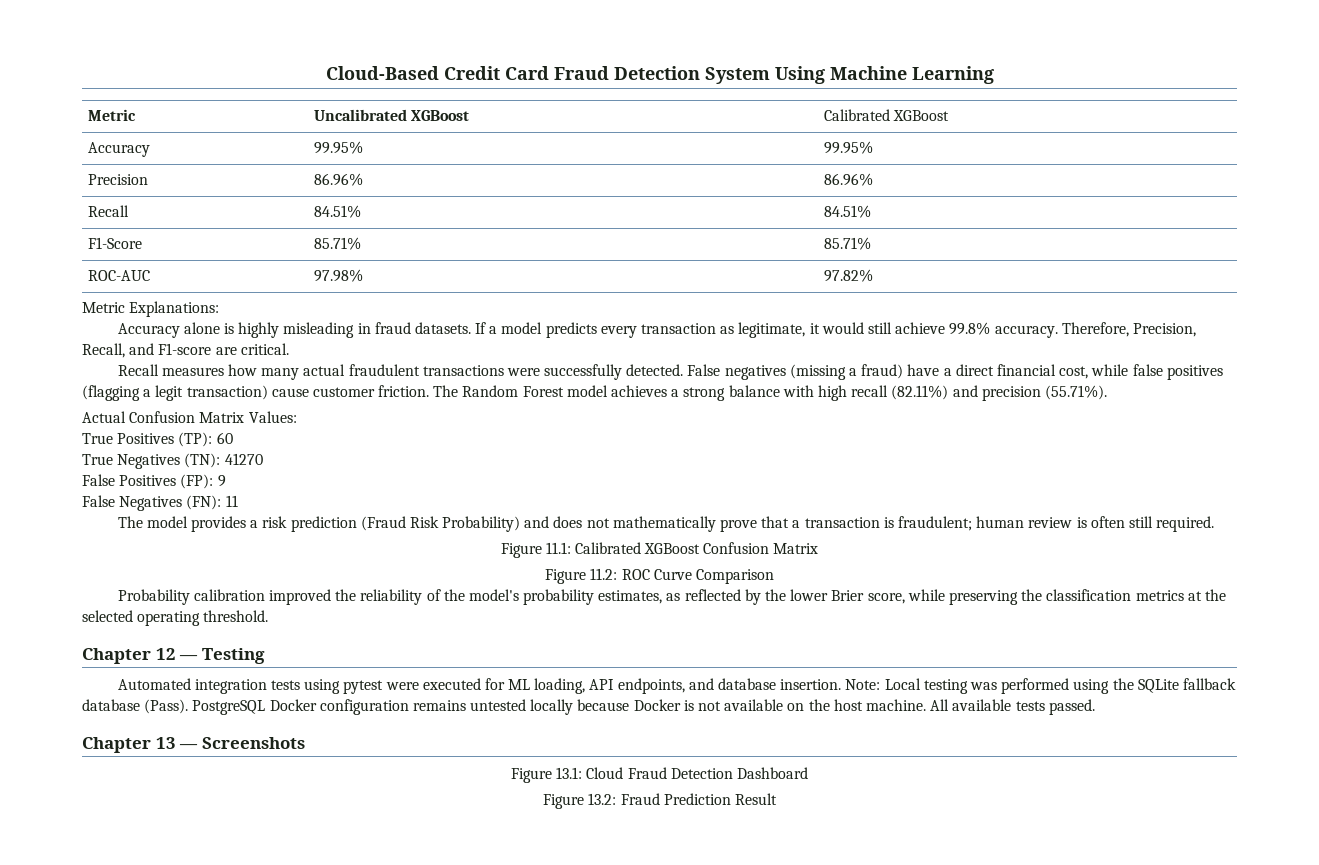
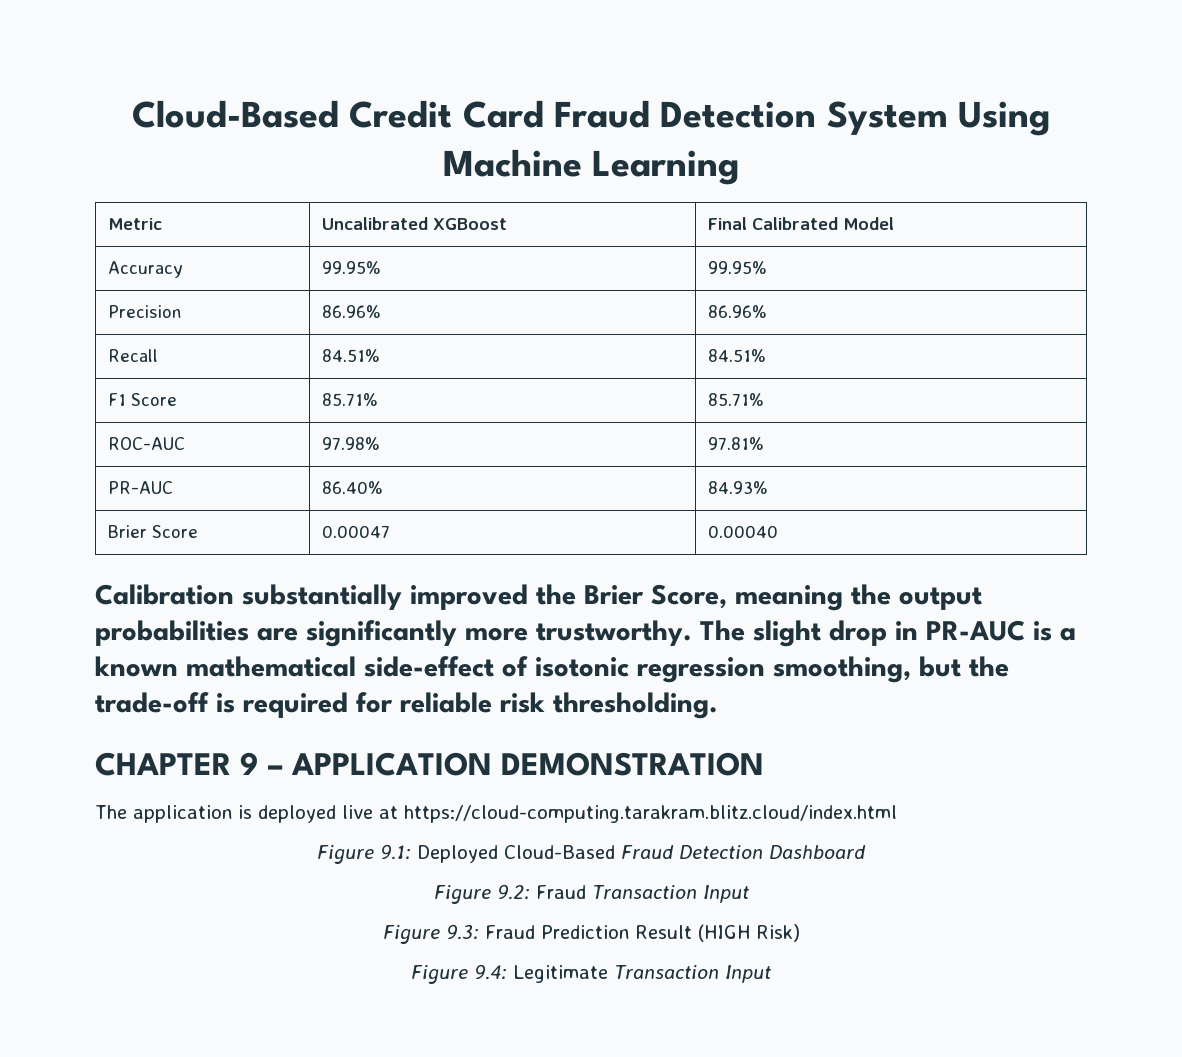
[824,109,950,121] Calibrated XGBoost -> [707,217,894,230] Final Calibrated Model
[88,237,143,249] F1-Score -> [107,393,177,406] F1 Score
[824,269,874,282] [82,301,220,317] [117,322,1196,338] [82,343,289,358] [117,364,1223,380] [82,385,1107,401] [82,411,297,423] [82,432,233,447] [82,453,263,469] [82,474,226,489] [82,495,238,511] [117,516,1215,532] [500,542,819,558] [545,568,774,584] [117,589,1226,605] [82,610,269,626] [82,648,265,664] [117,678,1236,694] [82,699,1095,715] [82,737,305,753] [511,767,808,783] [543,793,777,809] 97.82% // Metric Explanations: // Accuracy alone is highly misleading in fraud datasets. If a model predicts every transaction as legitimate, it would still achieve 99.8% accuracy. Therefore, Precision, Recall, and F1-score are critical. // Recall measures how many actual fraudulent transactions were successfully detected. False negatives (missing a fraud) have a direct financial cost, while false positives (flagging a legit transaction) cause customer friction. The Random Forest model achieves a strong balance with high recall (82.11%) and precision (55.71%). // Actual Confusion Matrix Values: // True Positives (TP): 60 // True Negatives (TN): 41270 // False Positives (FP): 9 // False Negatives (FN): 11 // The model provides a risk prediction (Fraud Risk Probability) and does not mathematically prove that a transaction is fraudulent; human review is often still required. // Figure 11.1: Calibrated XGBoost Confusion Matrix // Figure 11.2: ROC Curve Comparison // Probability calibration improved the reliability of the model's probability estimates, as reflected by the lower Brier score, while preserving the classification metrics at the selected operating threshold. // Chapter 12 — Testing // Automated integration tests using pytest were executed for ML loading, API endpoints, and database insertion. Note: Local testing was performed using the SQLite fallback database (Pass). PostgreSQL Docker configuration remains untested locally because Docker is not available on the host machine. All available tests passed. // Chapter 13 — Screenshots // Figure 13.1: Cloud Fraud Detection Dashboard // Figure 13.2: Fraud Prediction Result -> [707,437,764,450] [107,481,173,494] [321,481,383,494] [707,481,768,494] [107,525,198,538] [321,525,390,538] [707,525,778,538] [95,584,982,611] [95,620,1076,647] [95,656,1009,683] [95,692,718,719] [95,752,764,776] [95,805,897,823] [317,844,866,864] [433,884,750,904] [382,924,800,944] [411,964,772,984] 97.81% // PR-AUC | 86.40% | 84.93% // Brier Score | 0.00047 | 0.00040 // Calibration substantially improved the Brier Score, meaning the output probabilities are significantly more trustworthy. The slight drop in PR-AUC is a known mathematical side-effect of isotonic regression smoothing, but the trade-off is required for reliable risk thresholding. // CHAPTER 9 – APPLICATION DEMONSTRATION // The application is deployed live at https://cloud-computing.tarakram.blitz.cloud/index.html // Figure 9.1: Deployed Cloud-Based Fraud Detection Dashboard // Figure 9.2: Fraud Transaction Input // Figure 9.3: Fraud Prediction Result (HIGH Risk) // Figure 9.4: Legitimate Transaction Input

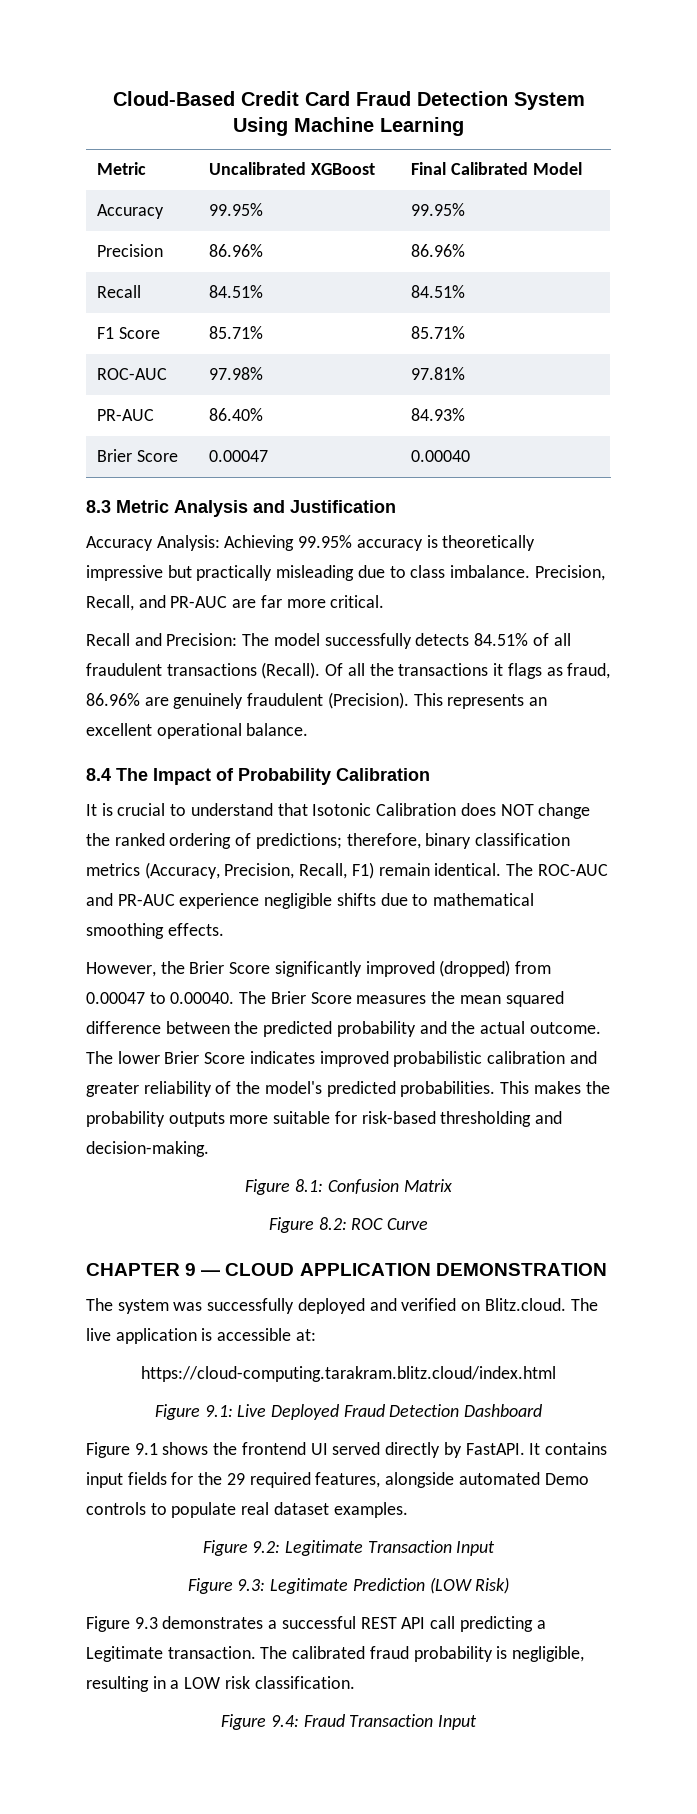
[95,584,982,611] [95,620,1076,647] [95,656,1009,683] [95,692,718,719] Calibration substantially improved the Brier Score, meaning the output probabilities are significantly more trustworthy. The slight drop in PR-AUC is a known mathematical side-effect of isotonic regression smoothing, but the trade-off is required for reliable risk thresholding. -> [86,500,396,517] [86,535,536,551] [86,565,605,581] [86,595,385,611] [86,633,571,649] [86,662,611,679] [86,692,548,709] [86,723,309,739] [86,768,430,785] [86,803,591,819] [86,833,571,849] [86,862,608,879] [86,893,535,909] [86,923,224,939] [86,960,552,977] [86,991,564,1007] [86,1021,601,1037] [86,1051,597,1067] [86,1081,610,1097] [86,1111,563,1127] [86,1141,209,1157] [245,1179,452,1195] [268,1217,429,1233] 8.3 Metric Analysis and Justification // Accuracy Analysis: Achieving 99.95% accuracy is theoretically impressive but practically misleading due to class imbalance. Precision, Recall, and PR-AUC are far more critical. // Recall and Precision: The model successfully detects 84.51% of all fraudulent transactions (Recall). Of all the transactions it flags as fraud, 86.96% are genuinely fraudulent (Precision). This represents an excellent operational balance. // 8.4 The Impact of Probability Calibration // It is crucial to understand that Isotonic Calibration does NOT change the ranked ordering of predictions; therefore, binary classification metrics (Accuracy, Precision, Recall, F1) remain identical. The ROC-AUC and PR-AUC experience negligible shifts due to mathematical smoothing effects. // However, the Brier Score significantly improved (dropped) from 0.00047 to 0.00040. The Brier Score measures the mean squared difference between the predicted probability and the actual outcome. The lower Brier Score indicates improved probabilistic calibration and greater reliability of the model's predicted probabilities. This makes the probability outputs more suitable for risk-based thresholding and decision-making. // Figure 8.1: Confusion Matrix // Figure 8.2: ROC Curve
[268,765,283,775] – -> [201,1263,295,1276] — CLOUD
[133,805,398,823] application is deployed live at -> [117,1298,598,1314] [86,1328,316,1344] system was successfully deployed and verified on Blitz.cloud. The live application is accessible at: //
[417,845,615,863] Deployed Cloud-Based -> [237,1404,339,1420] Live Deployed
(866, 852) none -> [86,1442,607,1458] [86,1472,589,1488] [86,1502,408,1518] // Figure 9.1 shows the frontend UI served directly by FastAPI. It contains input fields for the 29 required features, alongside automated Demo controls to populate real dataset examples.
[535,885,586,899] Fraud -> [285,1540,363,1556] Legitimate
[484,924,800,942] Fraud Prediction Result (HIGH Risk) -> [270,1577,510,1594] [86,1616,546,1632] [86,1646,585,1662] [86,1676,355,1692] Legitimate Prediction (LOW Risk) // Figure 9.3 demonstrates a successful REST API call predicting a Legitimate transaction. The calibrated fraud probability is negligible, resulting in a LOW risk classification.
[513,965,609,983] Legitimate -> [303,1714,345,1727] Fraud

